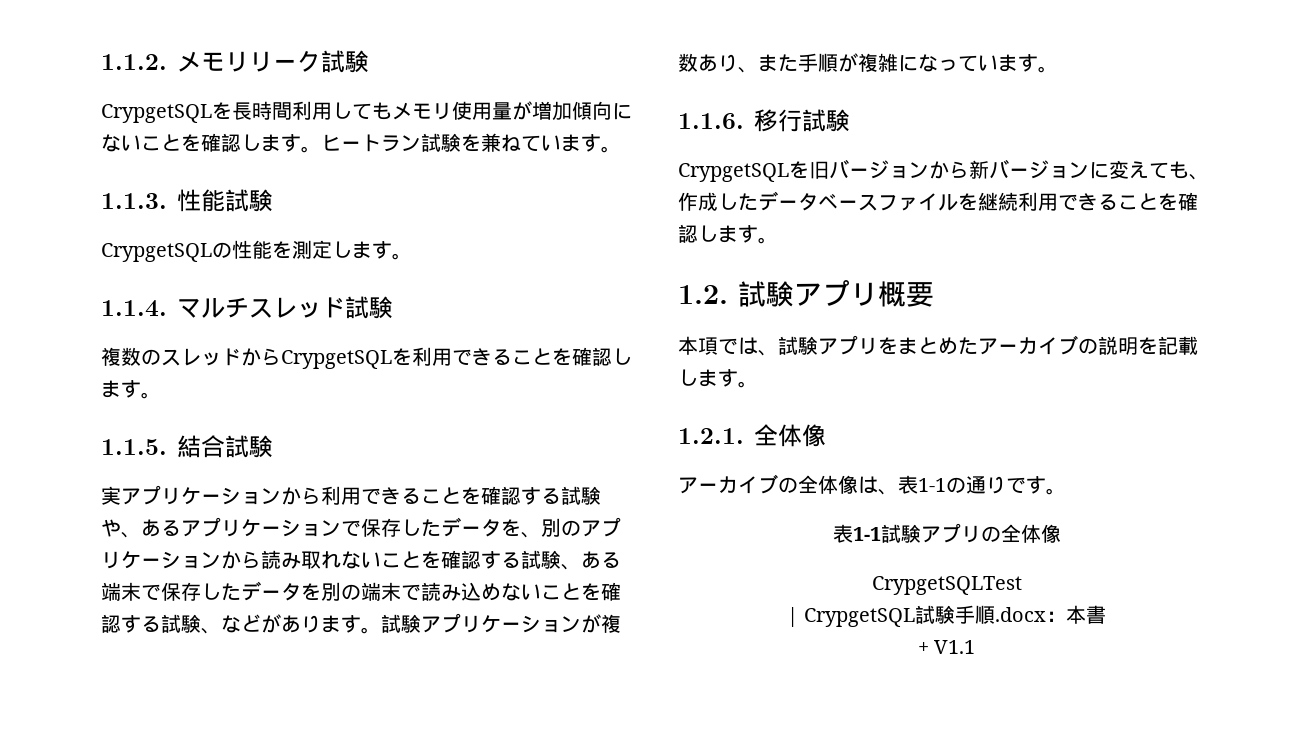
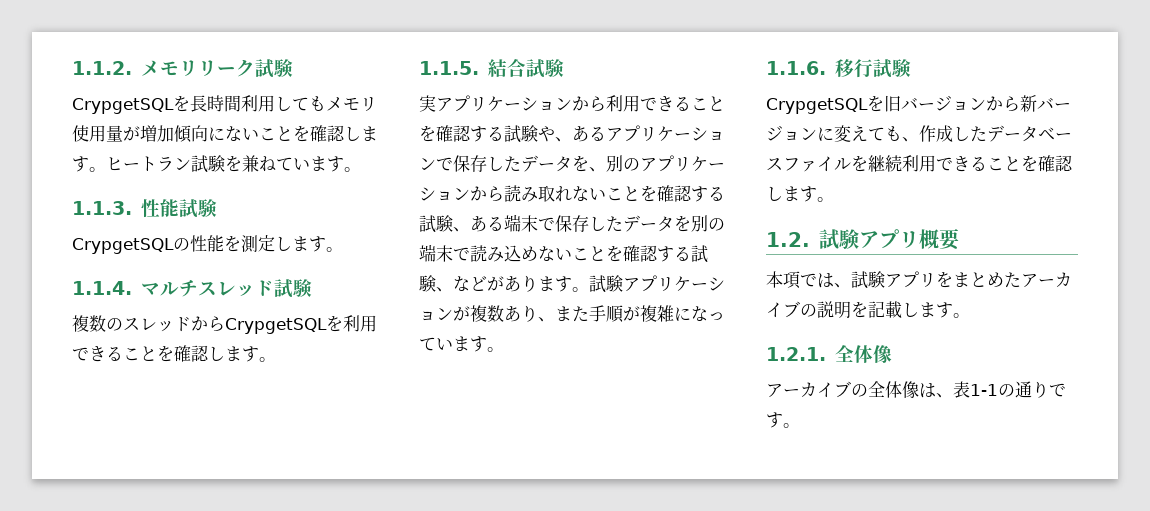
[832,523,1061,543] [871,576,1022,595] [787,605,1106,627] [917,640,976,654] // 表1-1試験アプリの全体像 // CrypgetSQLTest // | CrypgetSQL試験手順.docx：本書 // + V1.1 -> (800, 425) none

